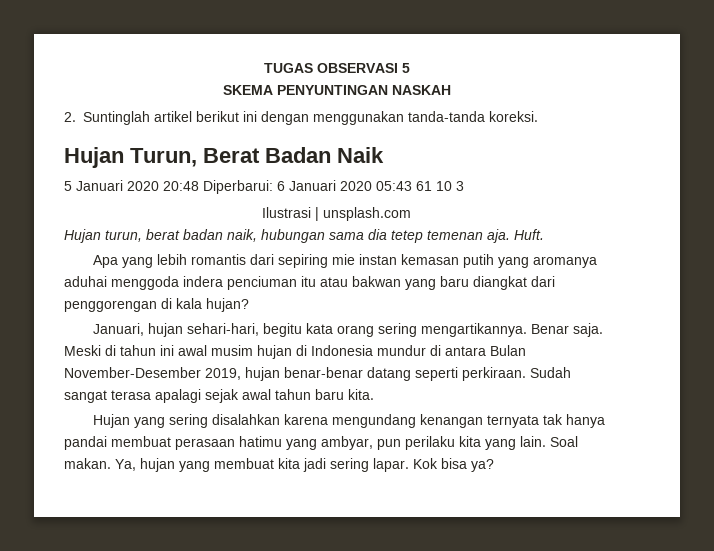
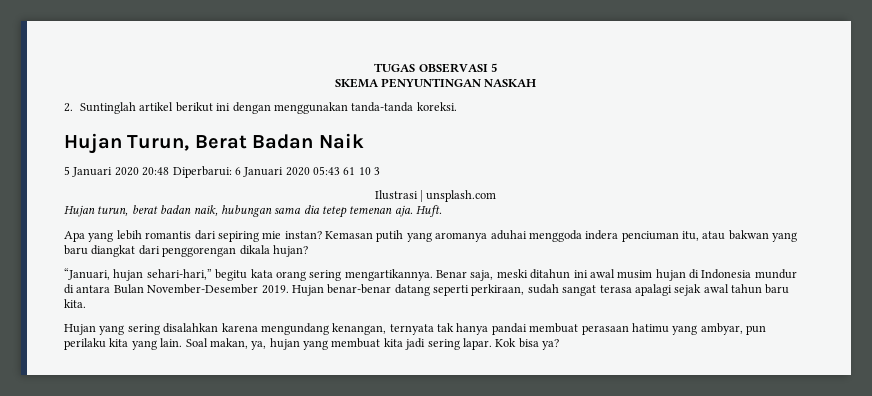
[358,254,459,265] instan kemasan -> [284,231,373,239] instan? Kemasan
[301,276,316,287] itu -> [682,231,699,241] itu,
[161,298,202,309] di kala -> [239,245,270,255] dikala
[92,323,259,337] Januari, hujan sehari-hari, -> [64,268,212,281] “Januari, hujan sehari-hari,”
[572,323,603,337] [64,345,156,356] saja. Meski di tahun -> [470,269,571,281] saja, meski ditahun
[205,367,280,381] 2019, hujan -> [261,285,324,296] 2019. Hujan
[462,367,571,381] perkiraan. Sudah -> [471,284,559,296] perkiraan, sudah
[419,414,483,428] kenangan -> [332,323,387,335] kenangan,
[64,458,136,471] makan. Ya, -> [209,338,267,350] makan, ya,

